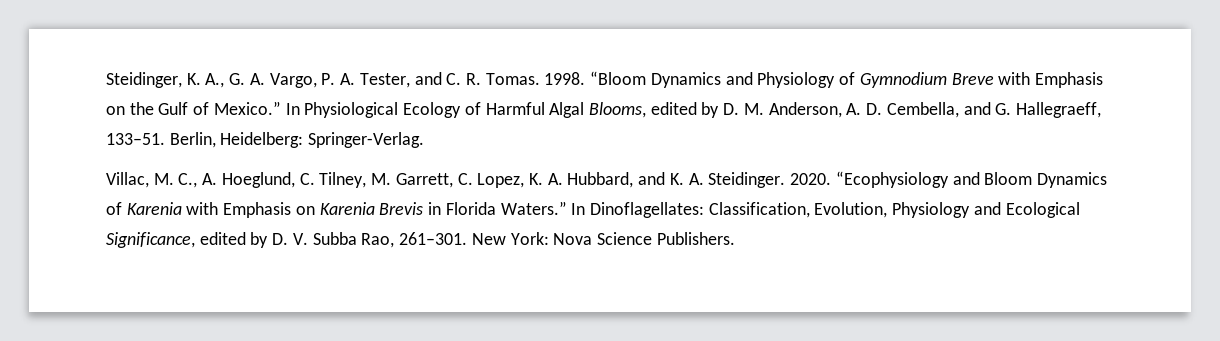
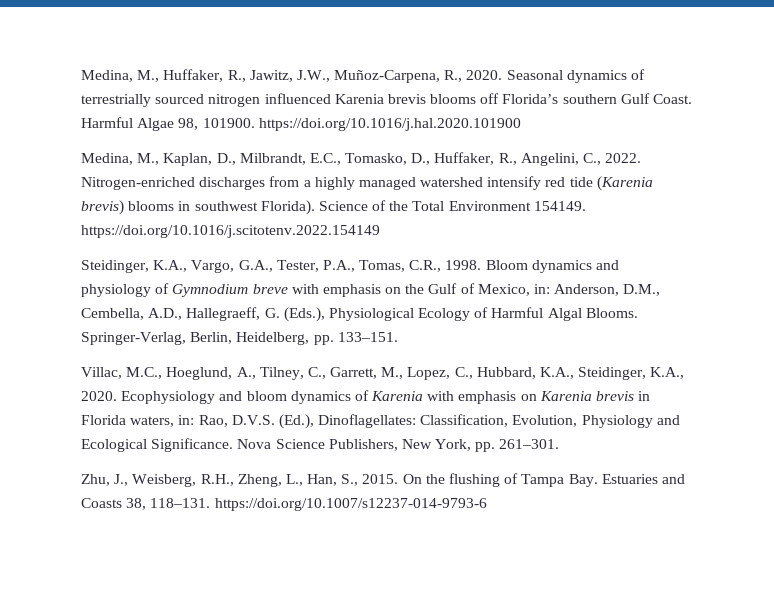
[106,71,1103,88] [106,101,300,115] Steidinger, K. A., G. A. Vargo, P. A. Tester, and C. R. Tomas. 1998. “Bloom Dynamics and Physiology of Gymnodium Breve with Emphasis on the Gulf of Mexico.” In -> [81,69,646,83] [81,93,693,107] [81,117,521,131] [81,152,642,166] [81,176,653,191] [81,200,586,215] [81,225,380,238] [81,260,620,273] [81,283,661,297] [81,307,325,322] Medina, M., Huffaker, R., Jawitz, J.W., Muñoz-Carpena, R., 2020. Seasonal dynamics of terrestrially sourced nitrogen influenced Karenia brevis blooms off Florida’s southern Gulf Coast. Harmful Algae 98, 101900. https://doi.org/10.1016/j.hal.2020.101900 // Medina, M., Kaplan, D., Milbrandt, E.C., Tomasko, D., Huffaker, R., Angelini, C., 2022. Nitrogen-enriched discharges from a highly managed watershed intensify red tide (Karenia brevis) blooms in southwest Florida). Science of the Total Environment 154149. https://doi.org/10.1016/j.scitotenv.2022.154149 // Steidinger, K.A., Vargo, G.A., Tester, P.A., Tomas, C.R., 1998. Bloom dynamics and physiology of Gymnodium breve with emphasis on the Gulf of Mexico, in: Anderson, D.M., Cembella, A.D., Hallegraeff, G. (Eds.),
[588,102,1101,118] [106,132,425,148] [106,171,1107,188] Blooms, edited by D. M. Anderson, A. D. Cembella, and G. Hallegraeff, 133–51. Berlin, Heidelberg: Springer-Verlag. // Villac, M. C., A. Hoeglund, C. Tilney, M. Garrett, C. Lopez, K. A. Hubbard, and K. A. Steidinger. 2020. “Ecophysiology and Bloom Dynamics -> [585,308,638,318] [81,332,398,345] [81,367,685,380] [81,391,351,404] Blooms. Springer-Verlag, Berlin, Heidelberg, pp. 133–151. // Villac, M.C., Hoeglund, A., Tilney, C., Garrett, M., Lopez, C., Hubbard, K.A., Steidinger, K.A., 2020. Ecophysiology and bloom dynamics
[223,202,292,218] Emphasis -> [458,391,517,404] emphasis
[379,202,424,215] Brevis -> [596,391,635,401] brevis
[500,201,586,215] Waters.” In -> [130,414,314,429] waters, in: Rao, D.V.S. (Ed.),
[106,232,735,248] Significance, edited by D. V. Subba Rao, 261–301. New York: Nova Science Publishers. -> [151,438,560,452] [81,473,685,487] [81,498,487,511] Significance. Nova Science Publishers, New York, pp. 261–301. // Zhu, J., Weisberg, R.H., Zheng, L., Han, S., 2015. On the flushing of Tampa Bay. Estuaries and Coasts 38, 118–131. https://doi.org/10.1007/s12237-014-9793-6

